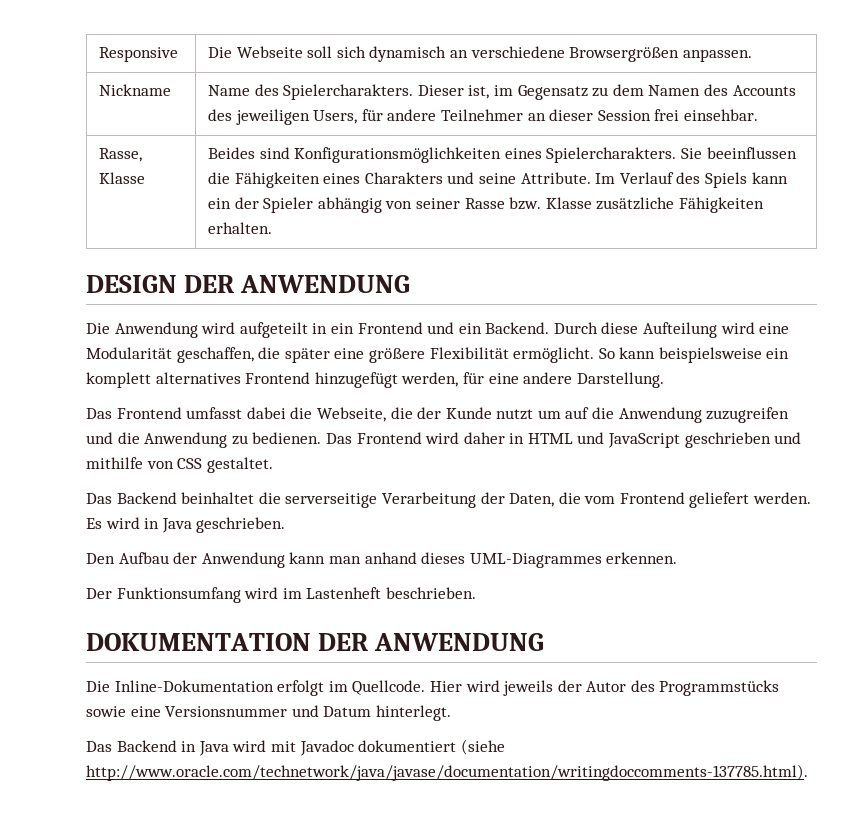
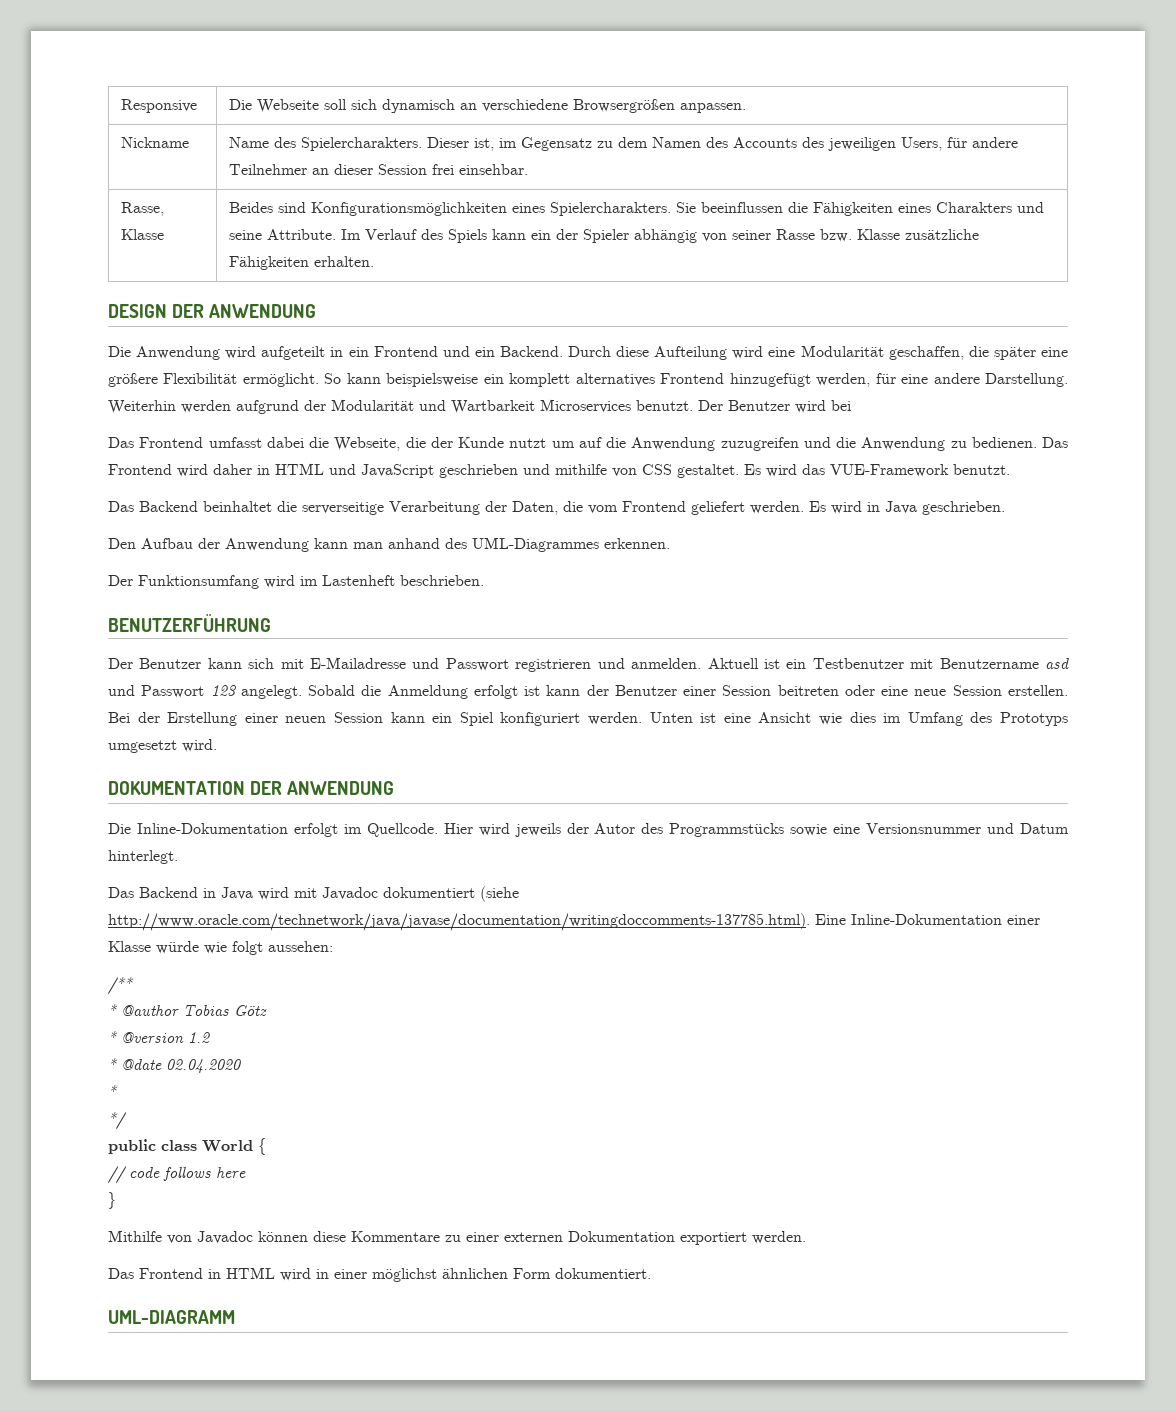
(664, 380) none -> [108,399,851,414] Weiterhin werden aufgrund der Modularität und Wartbarkeit Microservices benutzt. Der Benutzer wird bei
(273, 465) none -> [744,464,1010,477] Es wird das VUE-Framework benutzt.
[421,552,466,564] dieses -> [445,538,467,549] des
(476, 593) none -> [108,614,271,632] [108,657,1069,672] [108,685,1069,699] [108,712,1069,726] [108,739,217,753] // BENUTZERFÜHRUNG // Der Benutzer kann sich mit E-Mailadresse und Passwort registrieren und anmelden. Aktuell ist ein Testbenutzer mit Benutzername asd und Passwort 123 angelegt. Sobald die Anmeldung erfolgt ist kann der Benutzer einer Session beitreten oder eine neue Session erstellen. Bei der Erstellung einer neuen Session kann ein Spiel konfiguriert werden. Unten ist eine Ansicht wie dies im Umfang des Prototyps umgesetzt wird.
(808, 772) none -> [815,914,1040,925] [108,941,333,955] [108,977,134,995] [108,1004,267,1016] [108,1031,210,1043] [108,1058,241,1073] [108,1085,118,1097] [108,1112,126,1130] [108,1138,266,1155] [108,1166,246,1184] [108,1192,116,1209] [108,1230,806,1245] [108,1267,651,1282] [108,1310,235,1324] Eine Inline-Dokumentation einer Klasse würde wie folgt aussehen: // /** // * @author Tobias Götz // * @version 1.2 // * @date 02.04.2020 // * // */ // public class World { // // code follows here // } // Mithilfe von Javadoc können diese Kommentare zu einer externen Dokumentation exportiert werden. // Das Frontend in HTML wird in einer möglichst ähnlichen Form dokumentiert. // UML-DIAGRAMM

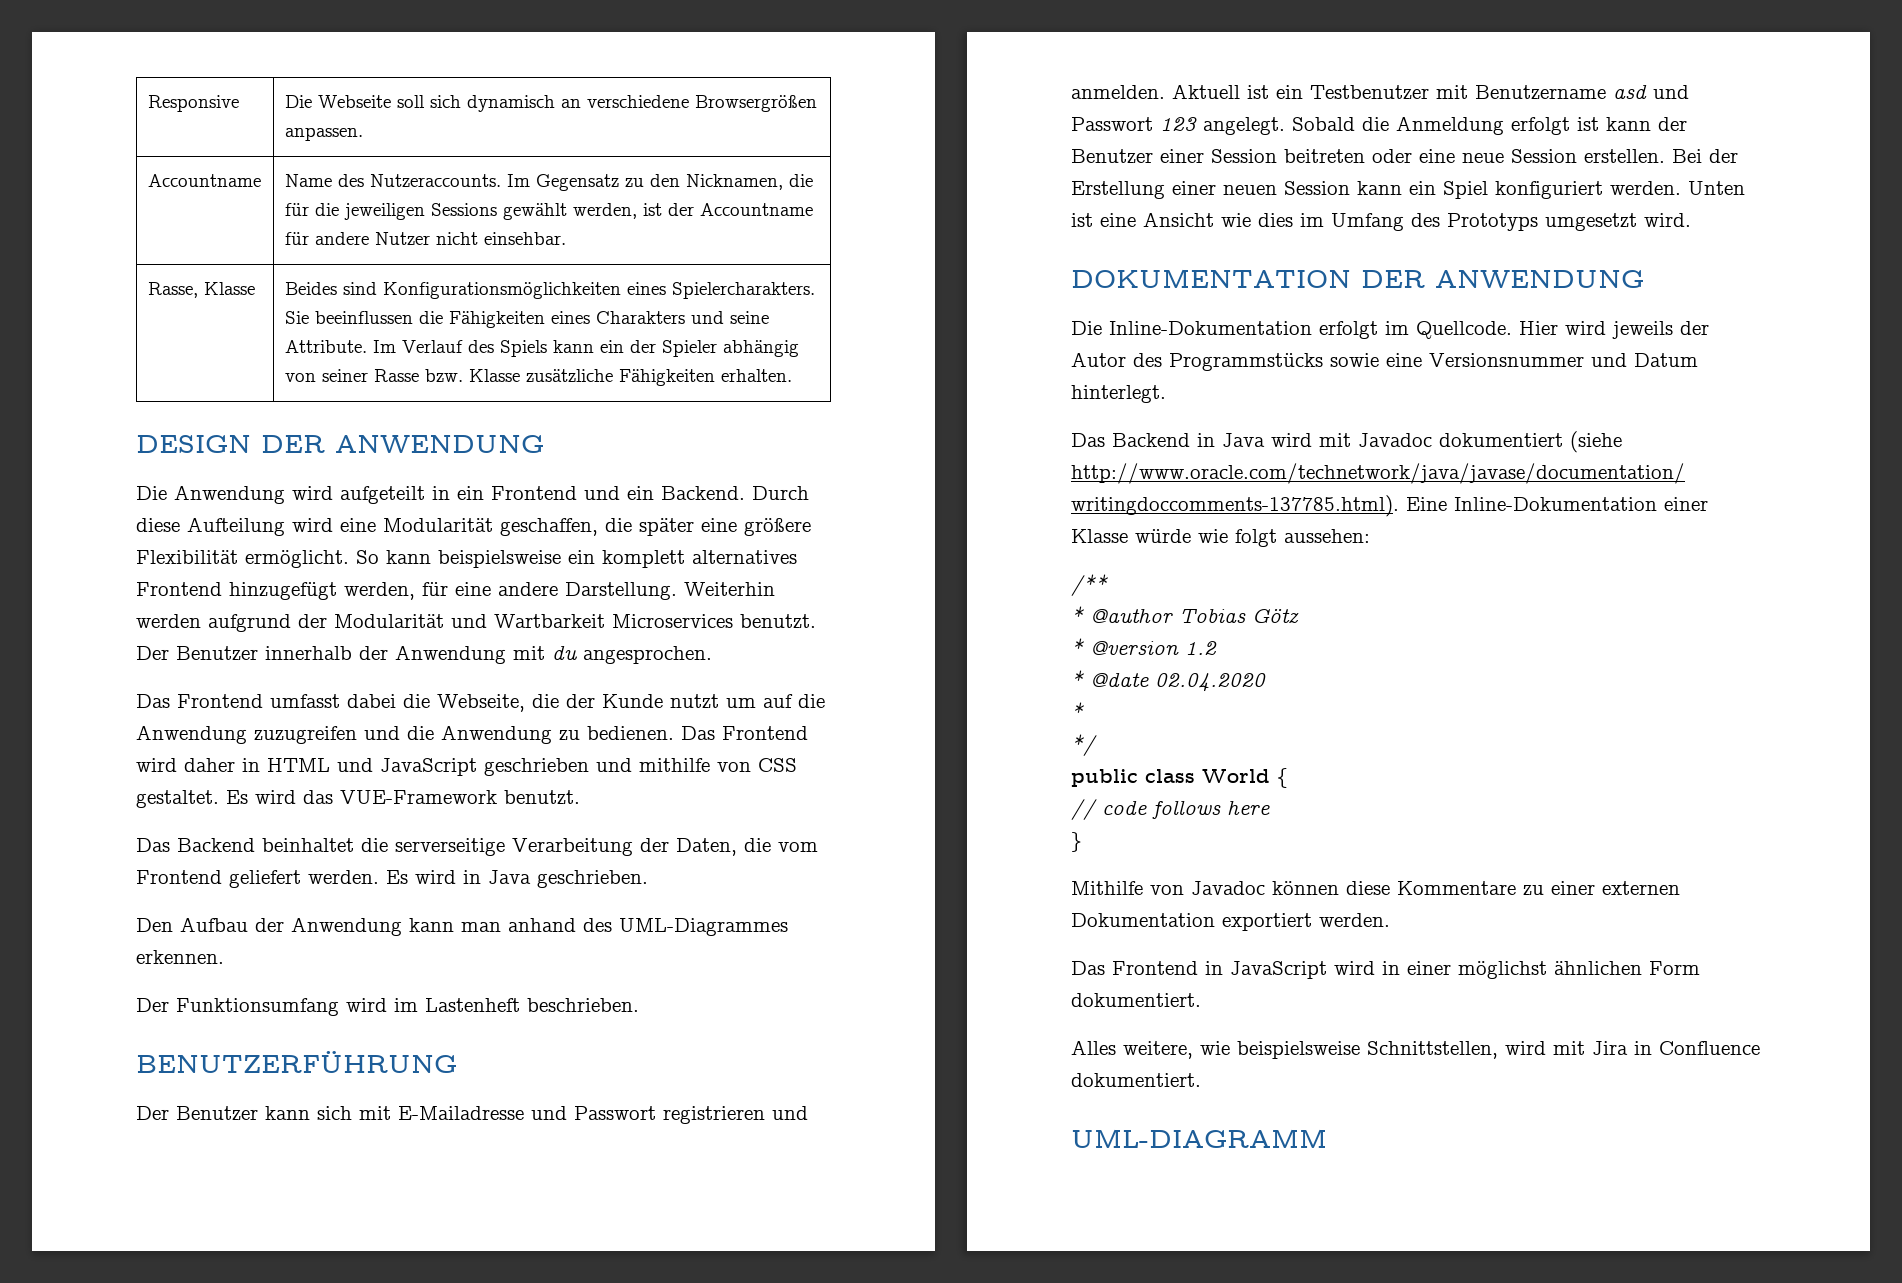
[120,137,189,148] Nickname -> [147,174,261,187] Accountname
[300,137,1018,151] [228,164,454,175] Spielercharakters. Dieser ist, im Gegensatz zu dem Namen des Accounts des jeweiligen Users, für andere Teilnehmer an dieser Session frei -> [369,174,813,191] [284,203,813,220] [284,232,478,245] Nutzeraccounts. Im Gegensatz zu den Nicknamen, die für die jeweiligen Sessions gewählt werden, ist der Accountname für andere Nutzer nicht
[795,400,851,413] wird bei -> [265,645,712,664] innerhalb der Anwendung mit du angesprochen.
[226,1267,275,1279] HTML -> [1230,961,1327,979] JavaScript
(651, 1273) none -> [1071,1040,1760,1059] [1071,1073,1201,1087] // Alles weitere, wie beispielsweise Schnittstellen, wird mit Jira in Confluence dokumentiert.

